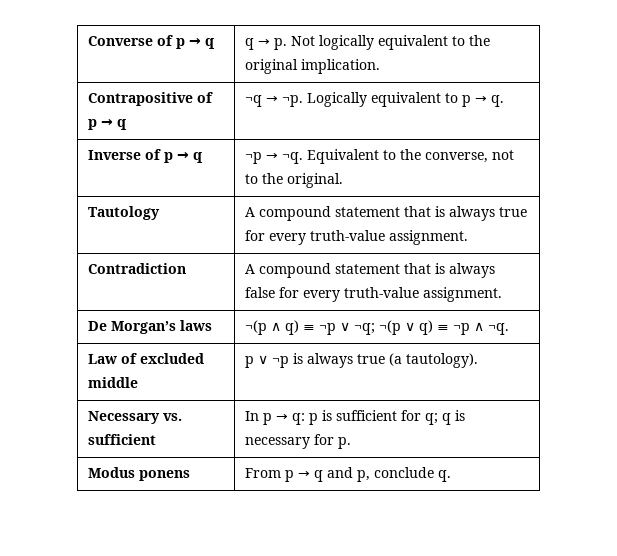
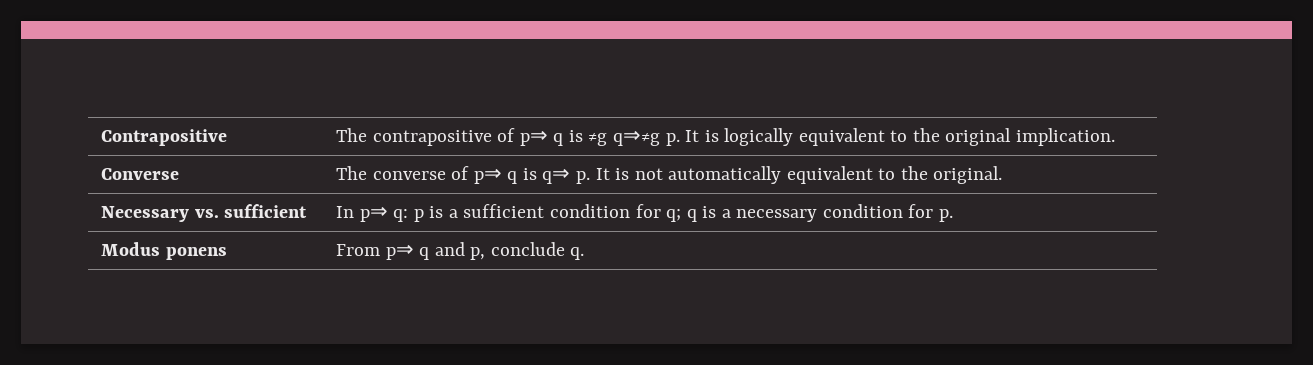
[88,35,216,49] [245,36,316,50] Converse of p → q | q → p. Not -> [101,129,228,146] [336,128,719,146] Contrapositive | The contrapositive of p⇒ q is ≠g q⇒≠g p. It is
[88,92,214,106] [88,119,128,130] [245,92,505,107] [88,149,204,163] [245,149,515,164] [245,173,344,188] [88,206,161,220] [245,206,528,221] [245,230,469,245] [88,263,187,274] [245,263,496,278] [245,287,503,302] [88,320,213,334] [245,320,510,335] [88,353,205,364] [88,377,139,388] [245,353,479,368] Contrapositive of p → q | ¬q → ¬p. Logically equivalent to p → q. // Inverse of p → q | ¬p → ¬q. Equivalent to the converse, not to the original. // Tautology | A compound statement that is always true for every truth-value assignment. // Contradiction | A compound statement that is always false for every truth-value assignment. // De Morgan’s laws | ¬(p ∧ q) ≡ ¬p ∨ ¬q; ¬(p ∨ q) ≡ ¬p ∧ ¬q. // Law of excluded middle | p ∨ ¬p is always true (a tautology). -> [101,168,180,180] [336,166,1003,184] Converse | The converse of p⇒ q is q⇒ p. It is not automatically equivalent to the original.
[263,413,289,425] p → -> [359,206,388,222] p⇒
[336,410,398,421] sufficient -> [448,204,630,218] a sufficient condition
[245,437,311,449] necessary -> [721,204,903,222] a necessary condition
[285,470,311,482] p → -> [385,244,414,260] p⇒

